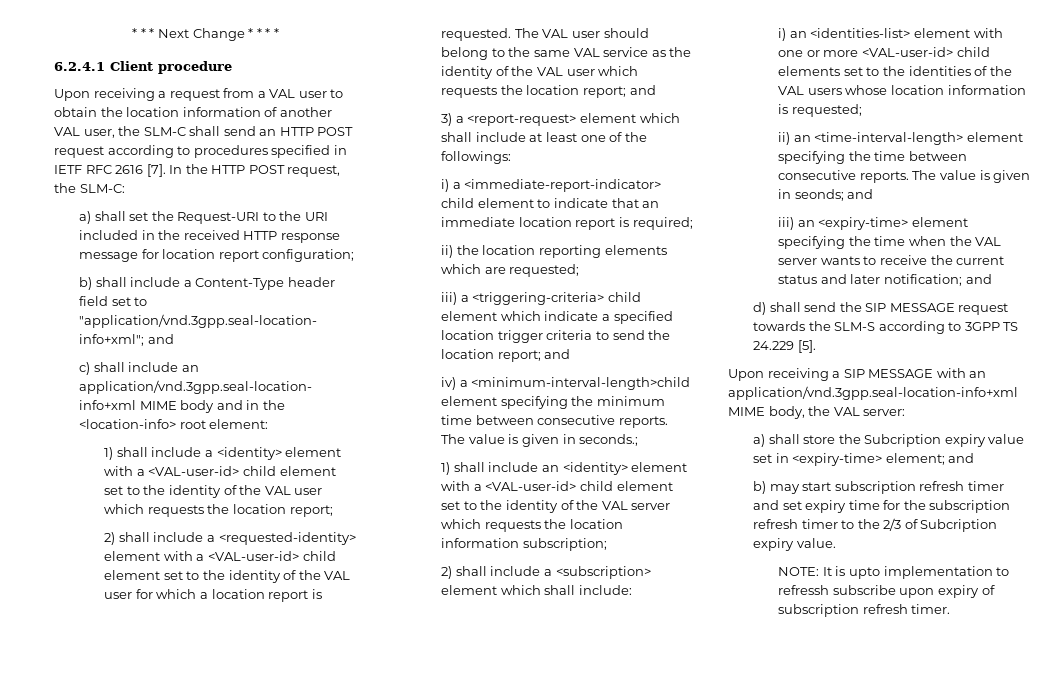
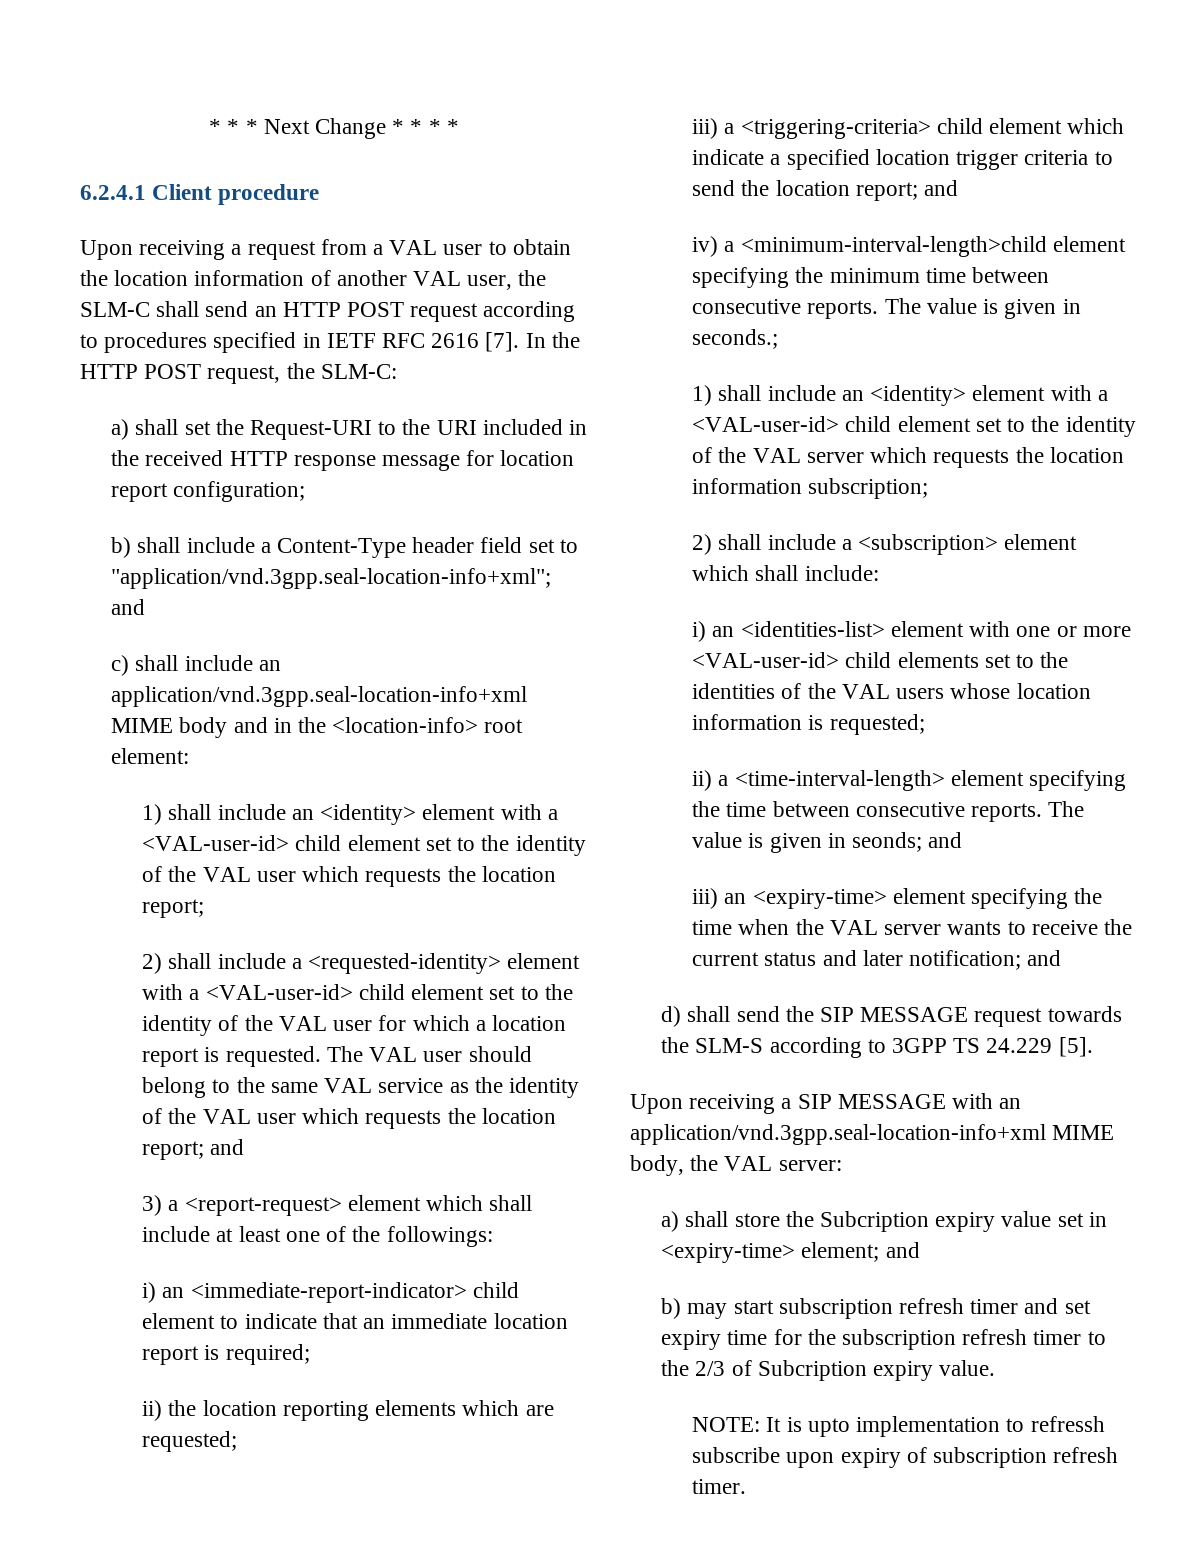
[204,450,213,457] a -> [291,809,314,820] an
[452,182,461,189] a -> [162,1287,185,1298] an
[793,135,811,142] an -> [718,775,729,786] a

